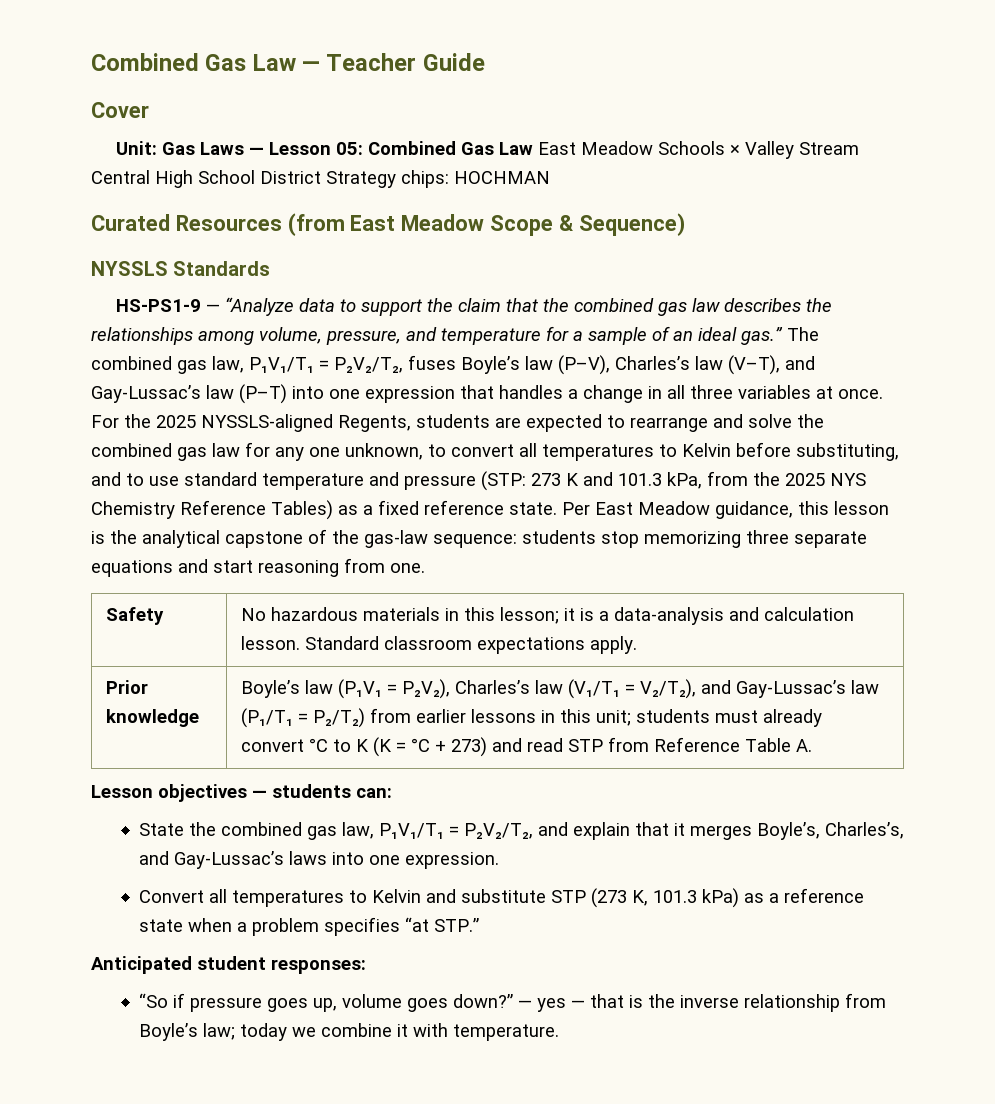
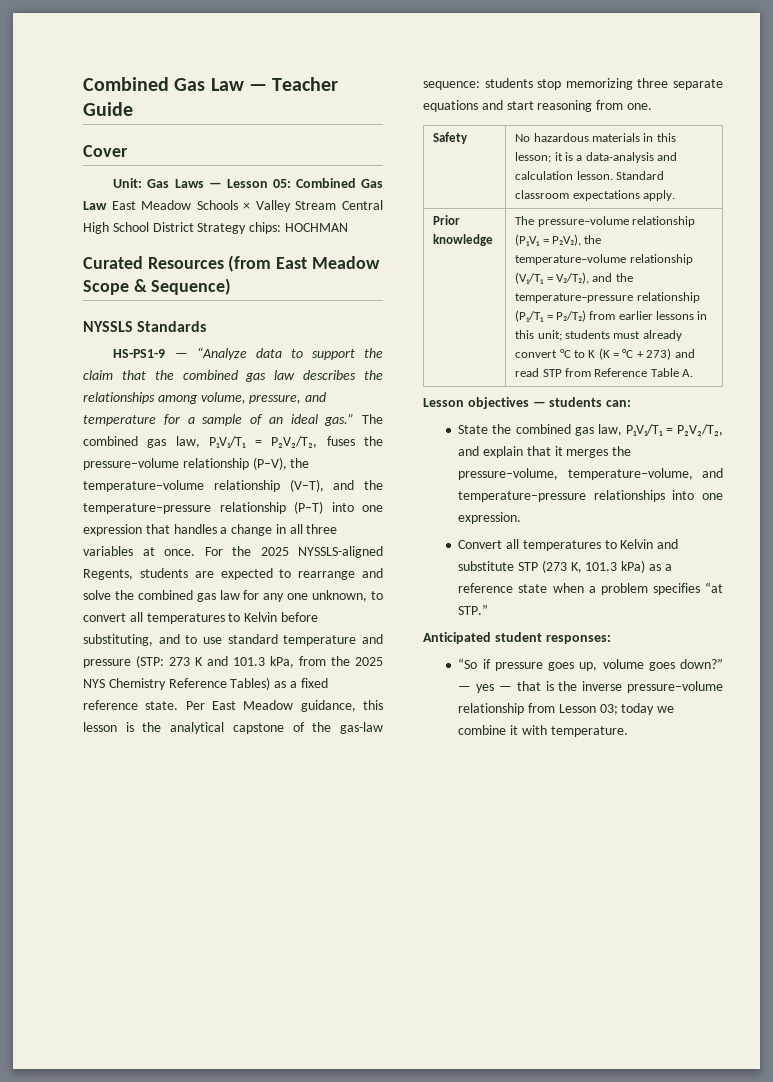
[461,355,815,375] [91,385,234,403] Boyle’s law (P–V), Charles’s law (V–T), and Gay-Lussac’s law -> [363,436,383,446] [83,457,310,470] [83,479,383,492] [83,502,286,514] the pressure–volume relationship (P–V), the temperature–volume relationship (V–T), and the temperature–pressure relationship
[240,679,563,699] Boyle’s law (P₁V₁ = P₂V₂), Charles’s law -> [515,216,695,227] [515,234,602,246] [515,254,693,265] The pressure–volume relationship (P₁V₁ = P₂V₂), the temperature–volume relationship
[735,680,879,698] Gay-Lussac’s law -> [615,273,633,282] [515,292,700,303] the temperature–pressure relationship
[756,822,904,840] [138,851,327,869] Boyle’s, Charles’s, and Gay-Lussac’s laws -> [612,446,632,456] [458,468,723,480] [458,490,665,502] the pressure–volume, temperature–volume, and temperature–pressure relationships
(739, 1001) none -> [626,681,723,693] pressure–volume
[138,1023,235,1041] Boyle’s law; -> [558,704,618,715] Lesson 03;

